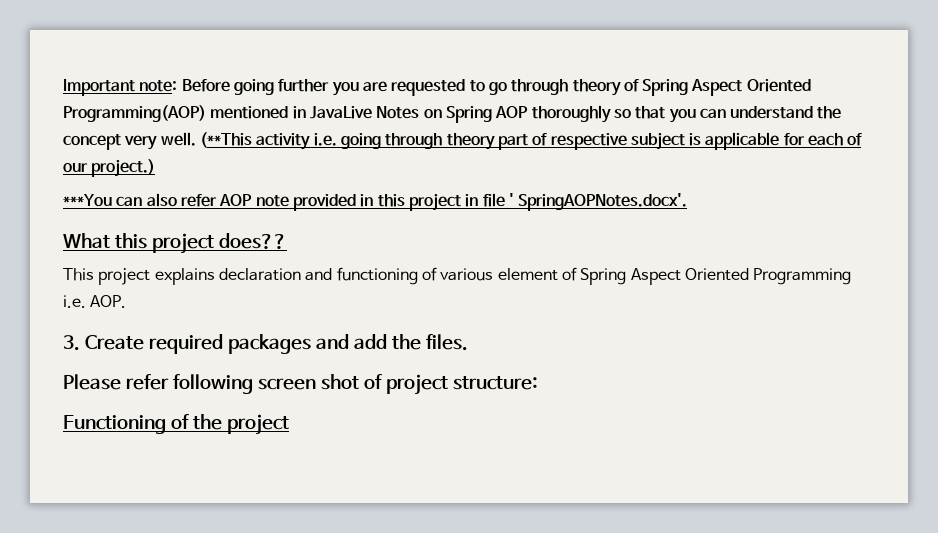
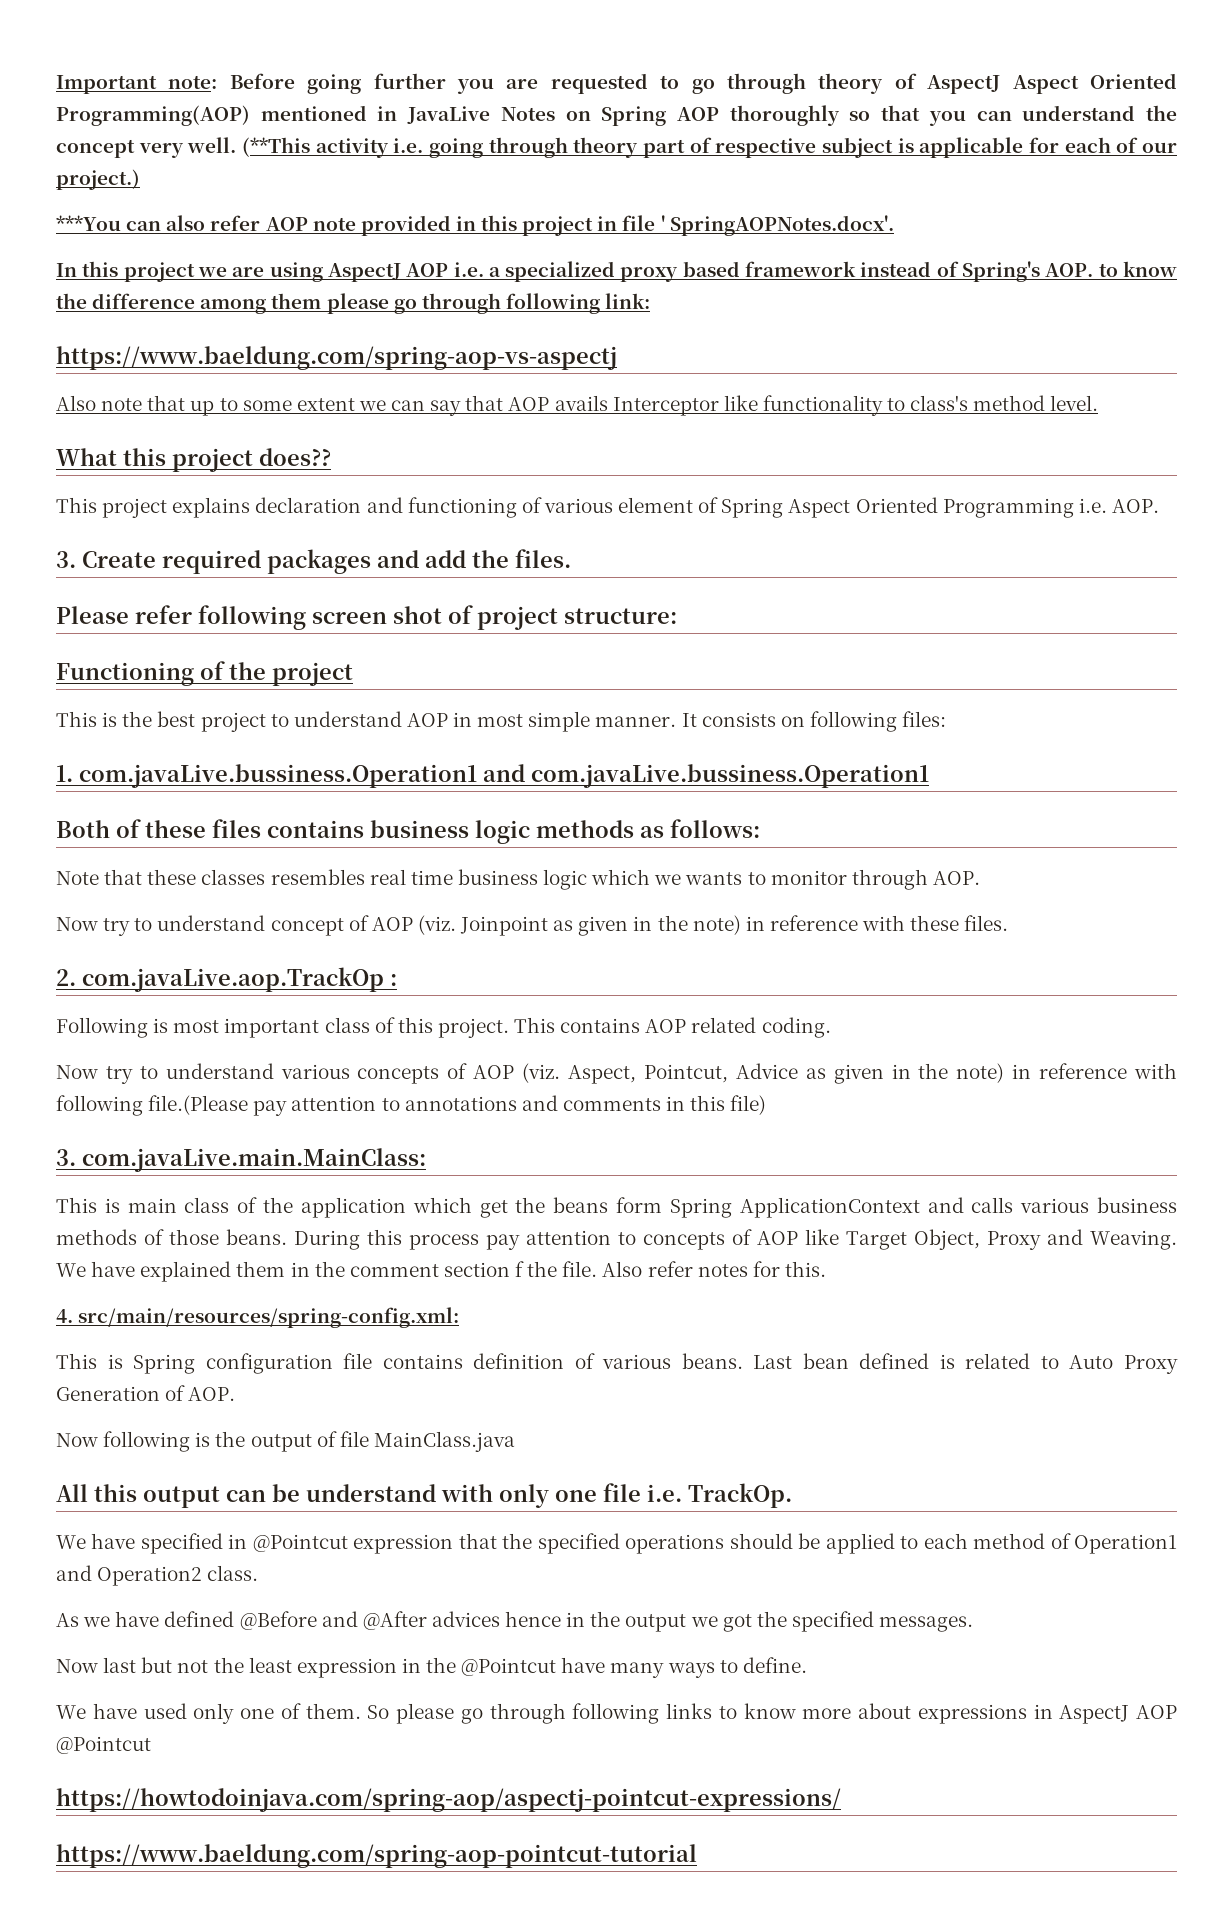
[642,79,689,96] Spring -> [927,75,1001,94] AspectJ
(688, 202) none -> [56,261,1177,282] [56,293,651,314] [56,346,617,370] [56,395,1099,416] // In this project we are using AspectJ AOP i.e. a specialized proxy based framework instead of Spring's AOP. to know the difference among them please go through following link: // https://www.baeldung.com/spring-aop-vs-aspectj // Also note that up to some extent we can say that AOP avails Interceptor like functionality to class's method level.
(289, 424) none -> [56,711,947,732] [56,764,929,788] [56,819,760,844] [56,869,980,890] [56,915,1009,936] [56,967,397,992] [56,1017,831,1038] [56,1063,1178,1084] [56,1095,767,1116] [56,1148,426,1172] [56,1197,1178,1218] [56,1229,1177,1250] [56,1261,826,1282] [56,1307,460,1328] [56,1353,1178,1374] [56,1385,236,1401] [56,1431,515,1452] [56,1483,792,1508] [56,1533,1178,1554] [56,1565,259,1586] [56,1611,974,1632] [56,1657,807,1678] [56,1703,1177,1724] [56,1736,151,1754] [56,1788,841,1812] [56,1844,697,1868] // This is the best project to understand AOP in most simple manner. It consists on following files: // 1. com.javaLive.bussiness.Operation1 and com.javaLive.bussiness.Operation1 // Both of these files contains business logic methods as follows: // Note that these classes resembles real time business logic which we wants to monitor through AOP. // Now try to understand concept of AOP (viz. Joinpoint as given in the note) in reference with these files. // 2. com.javaLive.aop.TrackOp : // Following is most important class of this project. This contains AOP related coding. // Now try to understand various concepts of AOP (viz. Aspect, Pointcut, Advice as given in the note) in reference with following file.(Please pay attention to annotations and comments in this file) // 3. com.javaLive.main.MainClass: // This is main class of the application which get the beans form Spring ApplicationContext and calls various business methods of those beans. During this process pay attention to concepts of AOP like Target Object, Proxy and Weaving. We have explained them in the comment section f the file. Also refer notes for this. // 4. src/main/resources/spring-config.xml: // This is Spring configuration file contains definition of various beans. Last bean defined is related to Auto Proxy Generation of AOP. // Now following is the output of file MainClass.java // All this output can be understand with only one file i.e. TrackOp. // We have specified in @Pointcut expression that the specified operations should be applied to each method of Operation1 and Operation2 class. // As we have defined @Before and @After advices hence in the output we got the specified messages. // Now last but not the least expression in the @Pointcut have many ways to define. // We have used only one of them. So please go through following links to know more about expressions in AspectJ AOP @Pointcut // https://howtodoinjava.com/spring-aop/aspectj-pointcut-expressions/ // https://www.baeldung.com/spring-aop-pointcut-tutorial

